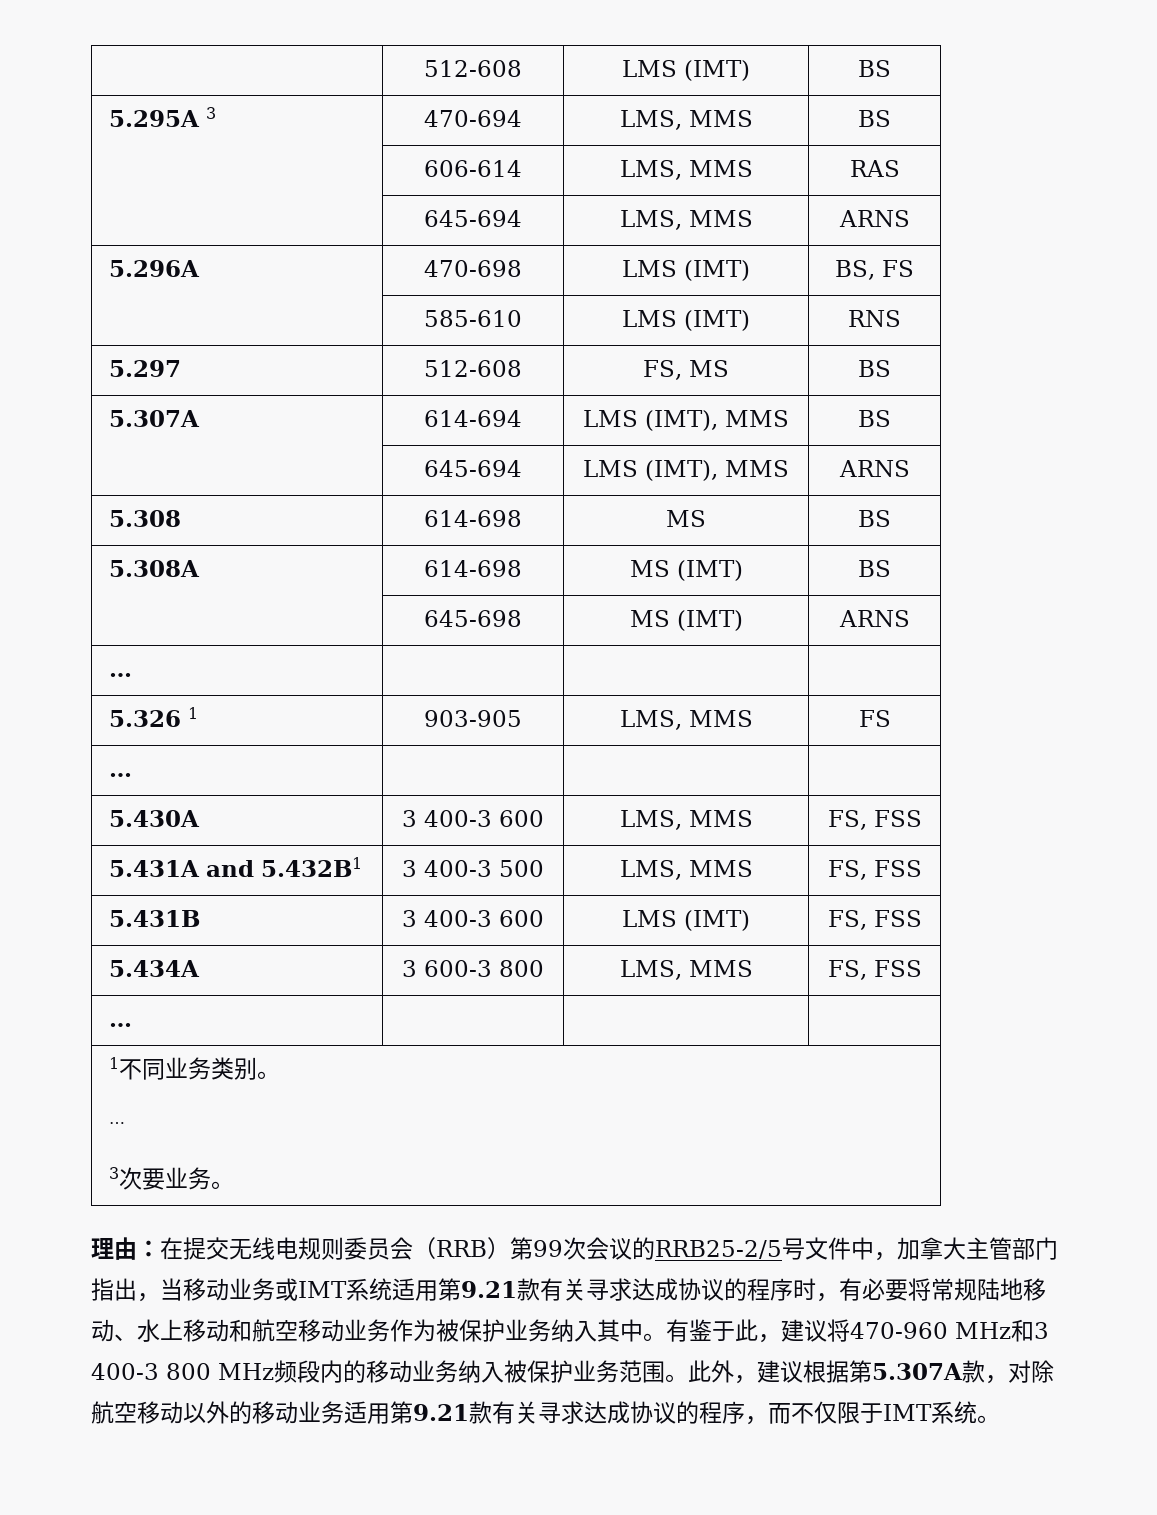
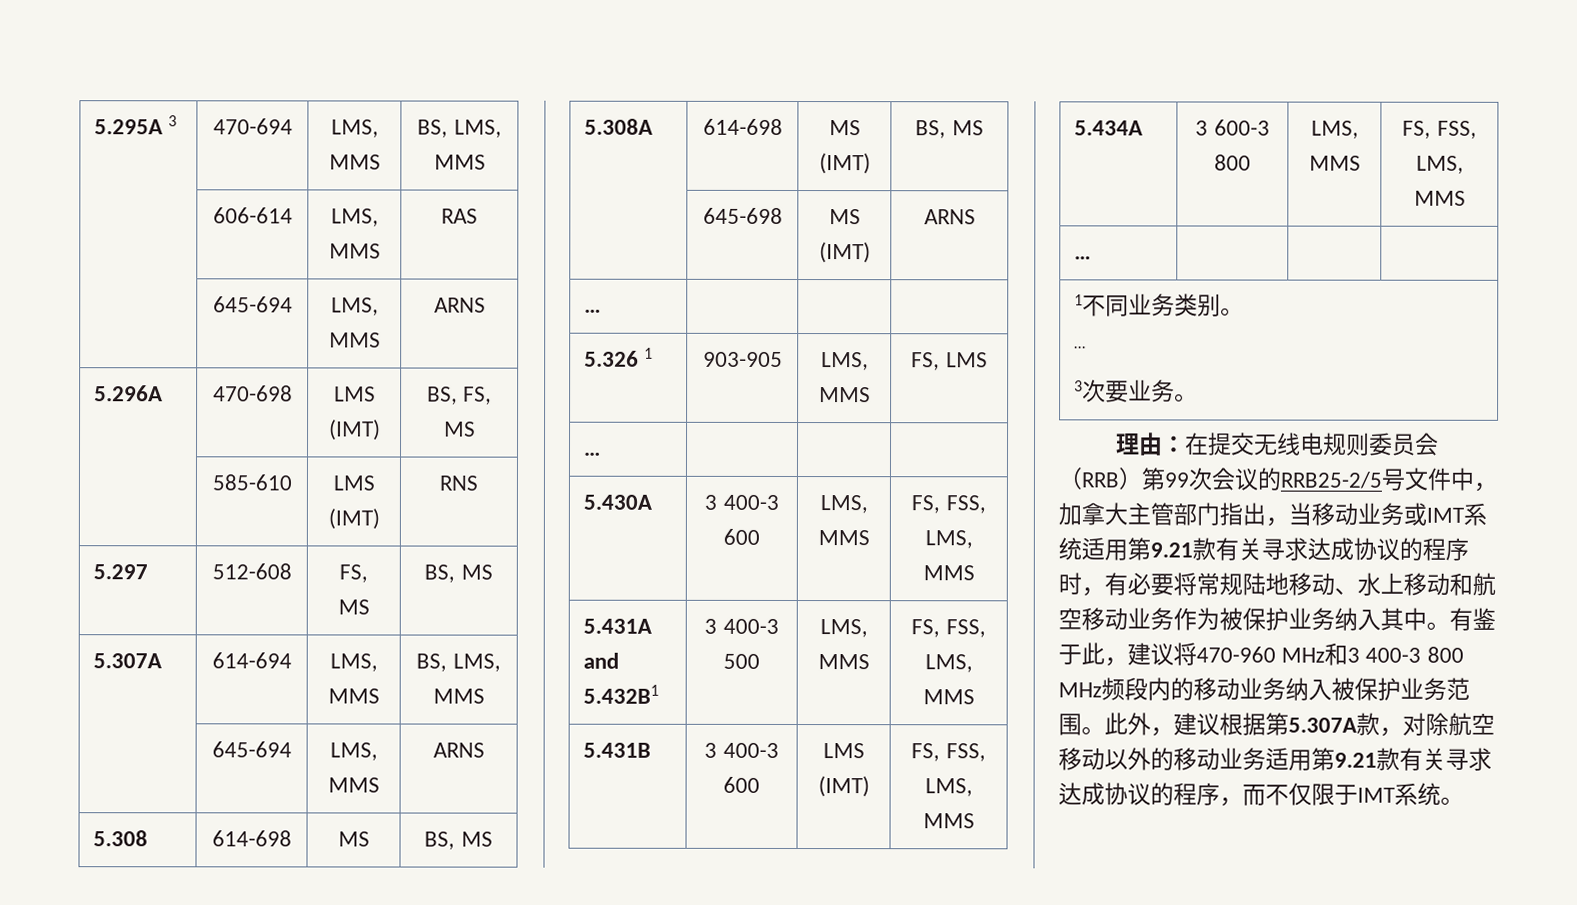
[424,60,522,77] [622,60,750,81] [858,60,891,77] | 512-608 | LMS (IMT) | BS // -> (93, 127) none
[858,110,891,127] BS -> [417,119,502,138] [433,154,486,170] BS, LMS, MMS
[881,260,914,277] FS -> [463,386,493,405] [443,421,476,437] FS, MS
[858,360,891,377] BS -> [424,564,493,583] BS, MS
[583,410,789,431] [858,410,891,427] [424,460,522,477] [583,460,718,481] LMS (IMT), MMS | BS // | 645-694 | LMS (IMT), -> [329,653,378,672] [327,688,380,704] [416,653,501,672] [432,688,485,704] [211,741,292,758] [329,742,378,761] LMS, MMS | BS, LMS, MMS // | 645-694 | LMS,
[858,510,891,527] BS -> [424,831,493,850] BS, MS
[858,560,891,577] BS -> [915,120,984,139] BS, MS
[858,710,891,727] FS -> [911,352,988,371] FS, LMS
[873,810,922,827] FSS -> [945,495,986,514] [924,530,973,549] [922,565,975,581] FSS, LMS, MMS
[873,860,922,877] FSS -> [945,619,986,638] [924,654,973,673] [922,689,975,705] FSS, LMS, MMS
[873,910,922,927] FSS -> [945,743,986,762] [924,778,973,797] [922,813,975,829] FSS, LMS, MMS
[873,960,922,977] FSS -> [1436,120,1477,139] [1415,155,1464,174] [1413,190,1466,206] FSS, LMS, MMS

